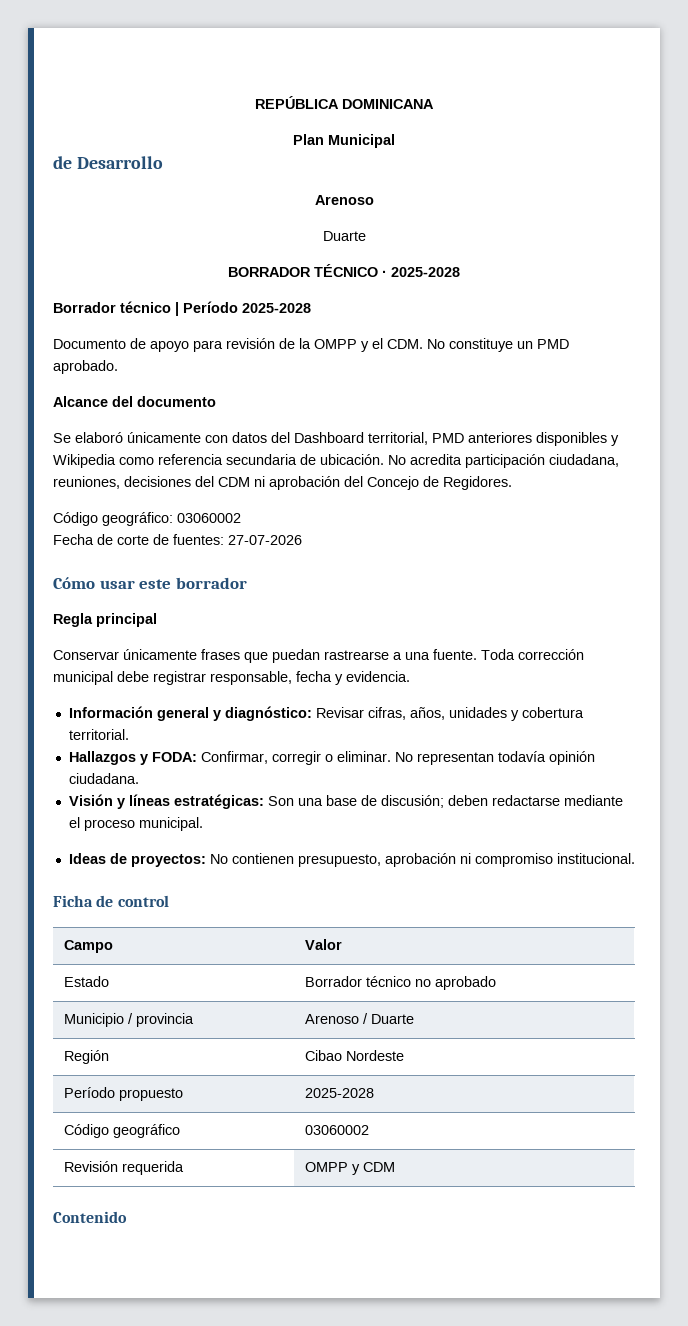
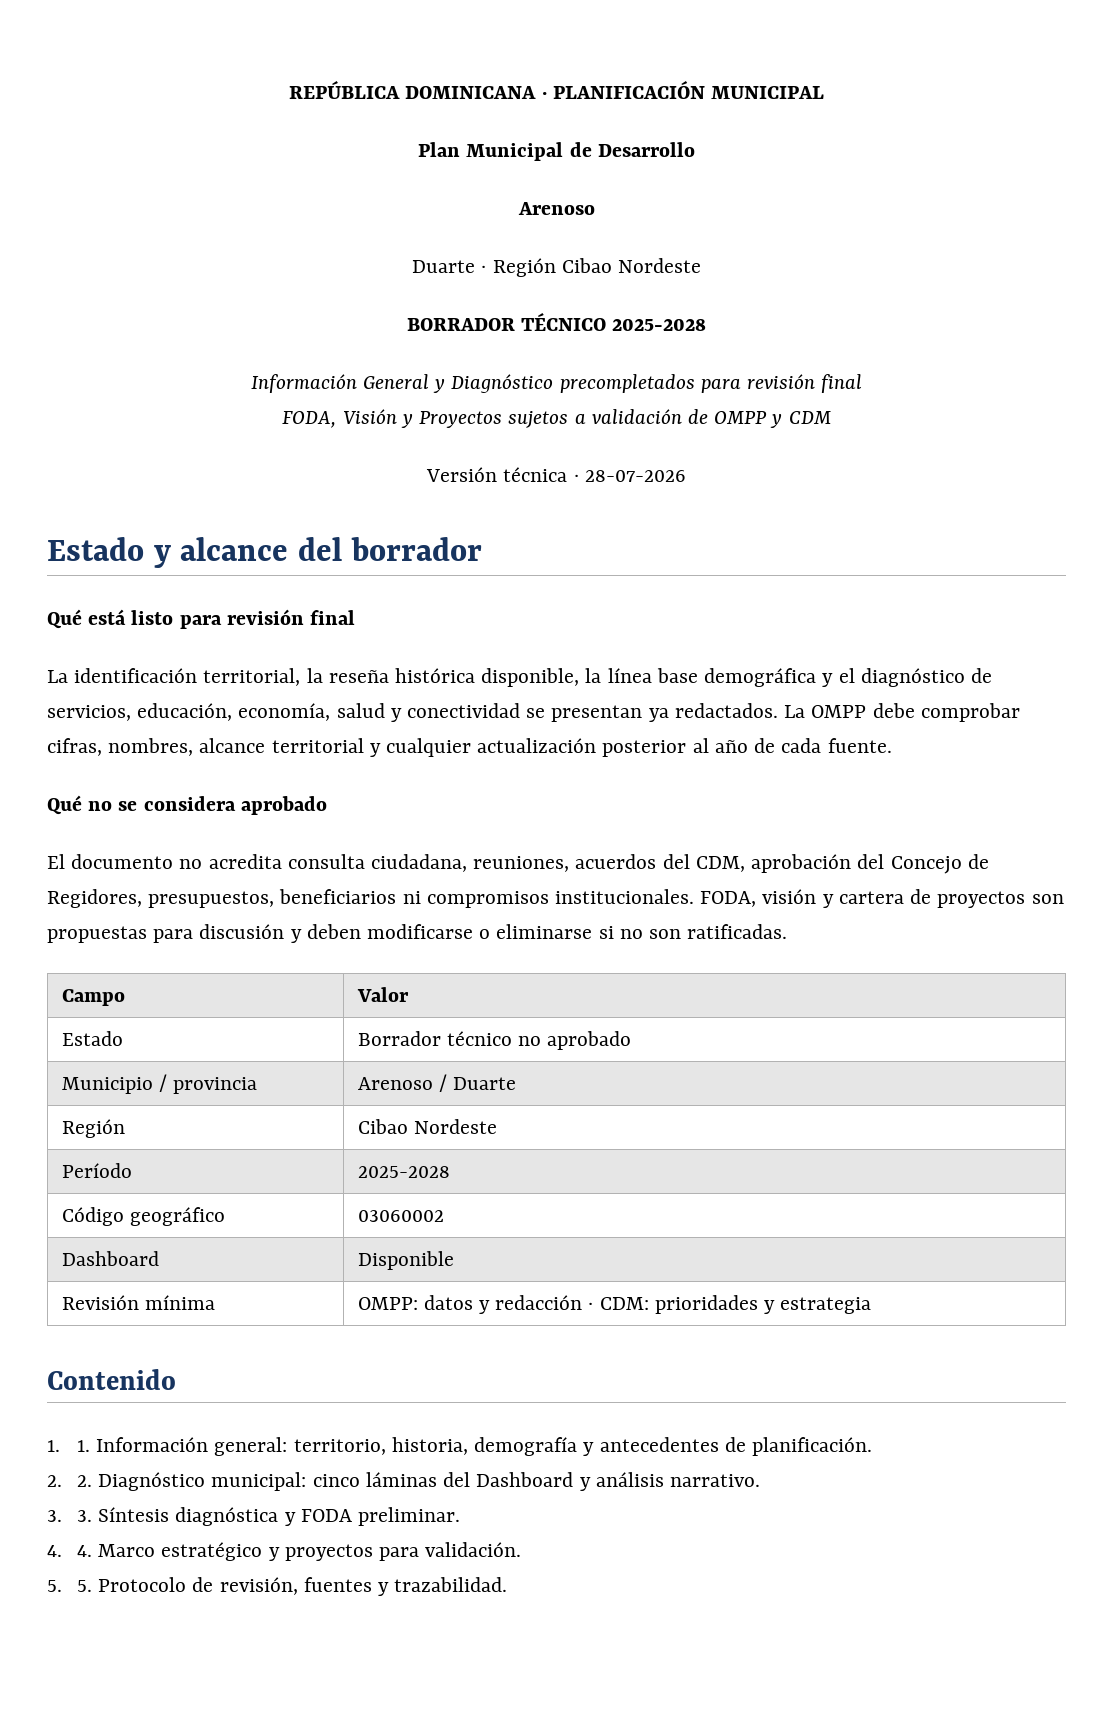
(434, 104) none -> [541,81,824,99] · PLANIFICACIÓN MUNICIPAL
(395, 141) // -> (564, 151) none
(366, 236) none -> [481,258,701,277] · Región Cibao Nordeste
[382,267,460,277] [53,301,311,316] [53,338,569,352] [53,360,118,374] [53,396,216,407] [53,432,619,446] [53,454,619,468] [53,476,512,490] [53,512,241,526] [53,534,302,545] [53,577,247,589] [53,613,157,627] [53,649,584,663] [53,671,410,685] [68,706,584,721] [68,729,129,740] [68,751,595,765] [68,773,139,784] [68,794,623,809] [68,817,203,831] [68,853,635,867] [53,895,169,907] · 2025-2028 // Borrador técnico | Período 2025-2028 // Documento de apoyo para revisión de la OMPP y el CDM. No constituye un PMD aprobado. // Alcance del documento // Se elaboró únicamente con datos del Dashboard territorial, PMD anteriores disponibles y Wikipedia como referencia secundaria de ubicación. No acredita participación ciudadana, reuniones, decisiones del CDM ni aprobación del Concejo de Regidores. // Código geográfico: 03060002 // Fecha de corte de fuentes: 27-07-2026 // Cómo usar este borrador // Regla principal // Conservar únicamente frases que puedan rastrearse a una fuente. Toda corrección municipal debe registrar responsable, fecha y evidencia. // Información general y diagnóstico: Revisar cifras, años, unidades y cobertura territorial. // Hallazgos y FODA: Confirmar, corregir o eliminar. No representan todavía opinión ciudadana. // Visión y líneas estratégicas: Son una base de discusión; deben redactarse mediante el proceso municipal. // Ideas de proyectos: No contienen presupuesto, aprobación ni compromiso institucional. // Ficha de control -> [612,318,707,331] [250,374,863,393] [282,409,831,428] [426,467,686,482] [47,537,482,568] [47,609,356,629] [47,668,992,687] [47,703,1020,722] [47,738,892,757] [47,795,327,815] [47,854,989,874] [47,889,1064,908] [47,924,788,943] 2025-2028 // Información General y Diagnóstico precompletados para revisión final // FODA, Visión y Proyectos sujetos a validación de OMPP y CDM // Versión técnica · 28-07-2026 // Estado y alcance del borrador // Qué está listo para revisión final // La identificación territorial, la reseña histórica disponible, la línea base demográfica y el diagnóstico de servicios, educación, economía, salud y conectividad se presentan ya redactados. La OMPP debe comprobar cifras, nombres, alcance territorial y cualquier actualización posterior al año de cada fuente. // Qué no se considera aprobado // El documento no acredita consulta ciudadana, reuniones, acuerdos del CDM, aprobación del Concejo de Regidores, presupuestos, beneficiarios ni compromisos institucionales. FODA, visión y cartera de proyectos son propuestas para discusión y deben modificarse o eliminarse si no son ratificadas.
[119,1088,184,1101] propuesto -> (132, 1170) none
(370, 1130) none -> [61,1251,159,1266] [357,1251,454,1270] // Dashboard | Disponible
[122,1161,185,1175] [305,1162,396,1175] [53,1211,127,1223] requerida | OMPP y CDM // Contenido -> [144,1295,215,1310] [357,1295,872,1314] [47,1369,176,1390] [47,1437,872,1456] [47,1472,760,1491] [47,1507,461,1526] [47,1542,522,1561] [47,1577,508,1596] mínima | OMPP: datos y redacción · CDM: prioridades y estrategia // Contenido // 1. 1. Información general: territorio, historia, demografía y antecedentes de planificación. // 2. 2. Diagnóstico municipal: cinco láminas del Dashboard y análisis narrativo. // 3. 3. Síntesis diagnóstica y FODA preliminar. // 4. 4. Marco estratégico y proyectos para validación. // 5. 5. Protocolo de revisión, fuentes y trazabilidad.

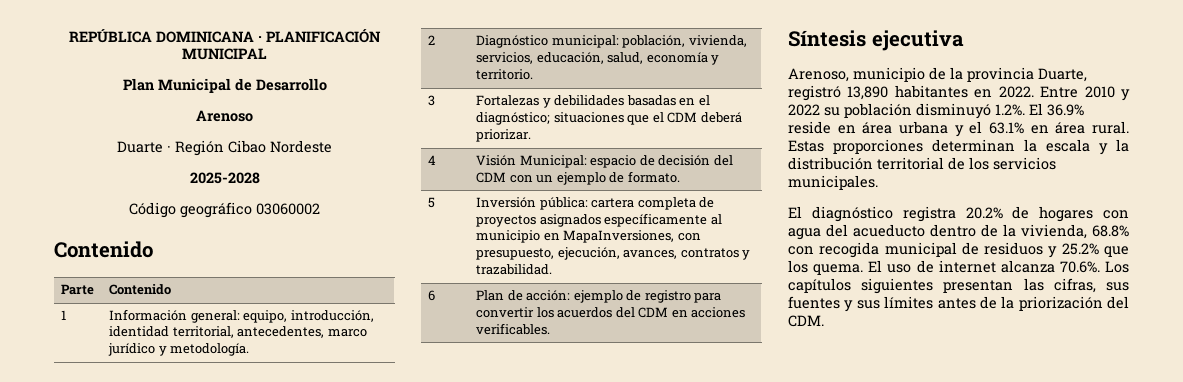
[406,313,707,331] [250,374,863,393] [282,409,831,428] [426,467,686,482] [47,537,482,568] [47,609,356,629] [47,668,992,687] [47,703,1020,722] [47,738,892,757] [47,795,327,815] [47,854,989,874] [47,889,1064,908] [47,924,788,943] [61,989,125,1006] [356,987,409,1002] [61,1031,123,1046] [357,1031,632,1050] [61,1074,257,1094] [357,1074,516,1092] [61,1119,125,1138] [357,1119,497,1134] [61,1163,132,1178] [357,1166,450,1178] [61,1207,225,1226] [357,1210,444,1222] [61,1251,159,1266] [357,1251,454,1270] [61,1295,215,1310] [357,1295,872,1314] [47,1369,176,1390] [47,1437,872,1456] [47,1472,760,1491] [47,1507,461,1526] [47,1542,522,1561] [47,1577,508,1596] BORRADOR TÉCNICO 2025-2028 // Información General y Diagnóstico precompletados para revisión final // FODA, Visión y Proyectos sujetos a validación de OMPP y CDM // Versión técnica · 28-07-2026 // Estado y alcance del borrador // Qué está listo para revisión final // La identificación territorial, la reseña histórica disponible, la línea base demográfica y el diagnóstico de servicios, educación, economía, salud y conectividad se presentan ya redactados. La OMPP debe comprobar cifras, nombres, alcance territorial y cualquier actualización posterior al año de cada fuente. // Qué no se considera aprobado // El documento no acredita consulta ciudadana, reuniones, acuerdos del CDM, aprobación del Concejo de Regidores, presupuestos, beneficiarios ni compromisos institucionales. FODA, visión y cartera de proyectos son propuestas para discusión y deben modificarse o eliminarse si no son ratificadas. // Campo | Valor // Estado | Borrador técnico no aprobado // Municipio / provincia | Arenoso / Duarte // Región | Cibao Nordeste // Período | 2025-2028 // Código geográfico | 03060002 // Dashboard | Disponible // Revisión mínima | OMPP: datos y redacción · CDM: prioridades y estrategia // Contenido // 1. 1. Información general: territorio, historia, demografía y antecedentes de planificación. // 2. 2. Diagnóstico municipal: cinco láminas del Dashboard y análisis narrativo. // 3. 3. Síntesis diagnóstica y FODA preliminar. // 4. 4. Marco estratégico y proyectos para validación. // 5. 5. Protocolo de revisión, fuentes y trazabilidad. -> [189,172,260,184] [129,202,320,218] [54,241,153,258] [61,284,95,295] [109,284,172,295] [61,310,67,320] [109,309,374,323] [109,326,367,338] [108,343,250,356] [428,35,436,45] [476,35,747,48] [476,52,720,65] [476,69,534,80] [428,95,436,106] [476,95,710,108] [476,112,742,125] [476,129,532,142] [428,155,437,165] [476,155,733,168] [476,171,680,185] [428,197,436,208] [476,197,715,210] [476,213,722,227] [476,230,701,243] [476,247,751,260] [476,264,553,275] [428,290,436,301] [476,290,722,303] [476,307,746,318] [476,323,551,335] [788,30,964,51] [788,67,1087,82] [788,85,1130,101] [788,103,1084,119] [788,121,1129,137] [788,139,1129,155] [788,157,1056,170] [788,175,878,190] [788,206,1129,222] [788,224,1129,240] [788,242,1129,258] [788,260,1129,275] [788,278,1129,294] [788,296,1129,312] [788,315,824,327] 2025-2028 // Código geográfico 03060002 // Contenido // Parte | Contenido // 1 | Información general: equipo, introducción, identidad territorial, antecedentes, marco jurídico y metodología. // 2 | Diagnóstico municipal: población, vivienda, servicios, educación, salud, economía y territorio. // 3 | Fortalezas y debilidades basadas en el diagnóstico; situaciones que el CDM deberá priorizar. // 4 | Visión Municipal: espacio de decisión del CDM con un ejemplo de formato. // 5 | Inversión pública: cartera completa de proyectos asignados específicamente al municipio en MapaInversiones, con presupuesto, ejecución, avances, contratos y trazabilidad. // 6 | Plan de acción: ejemplo de registro para convertir los acuerdos del CDM en acciones verificables. // Síntesis ejecutiva // Arenoso, municipio de la provincia Duarte, registró 13,890 habitantes en 2022. Entre 2010 y 2022 su población disminuyó 1.2%. El 36.9% reside en área urbana y el 63.1% en área rural. Estas proporciones determinan la escala y la distribución territorial de los servicios municipales. // El diagnóstico registra 20.2% de hogares con agua del acueducto dentro de la vivienda, 68.8% con recogida municipal de residuos y 25.2% que los quema. El uso de internet alcanza 70.6%. Los capítulos siguientes presentan las cifras, sus fuentes y sus límites antes de la priorización del CDM.

